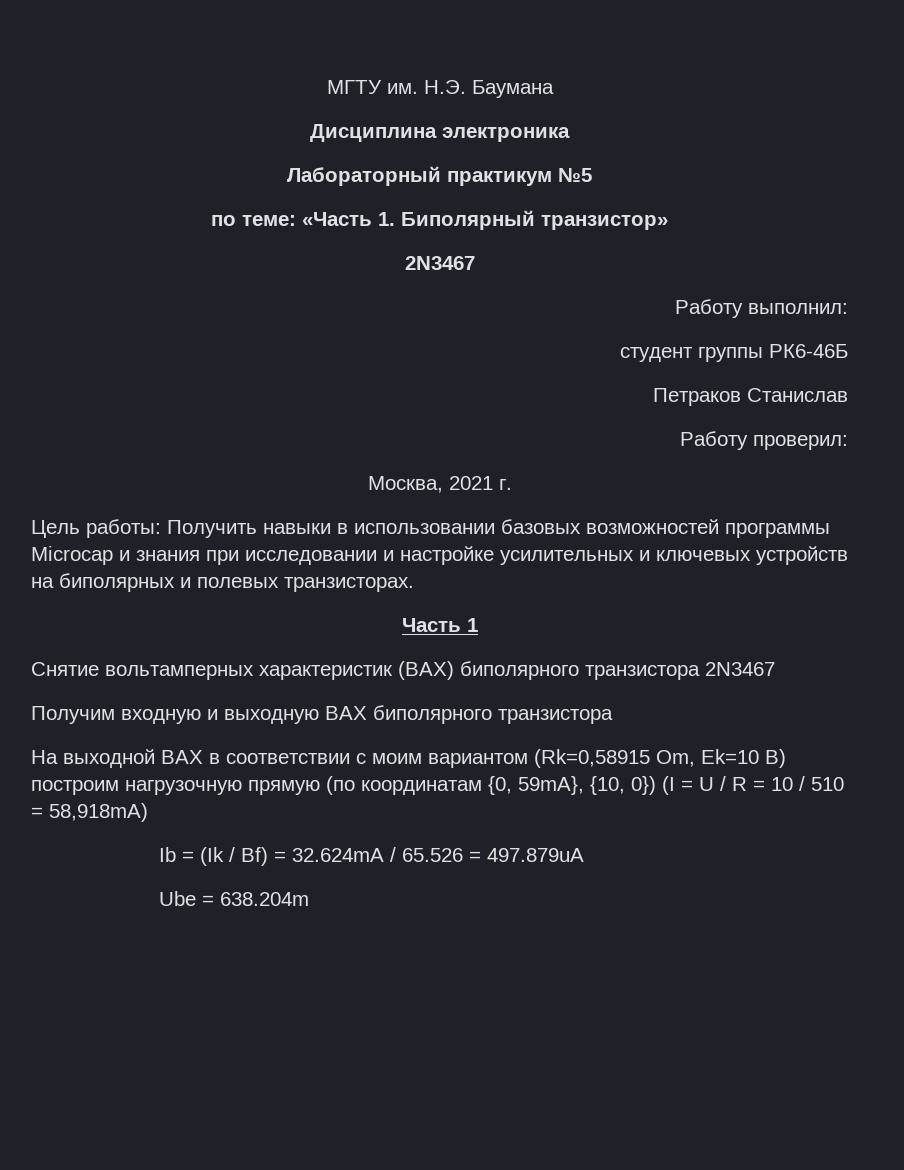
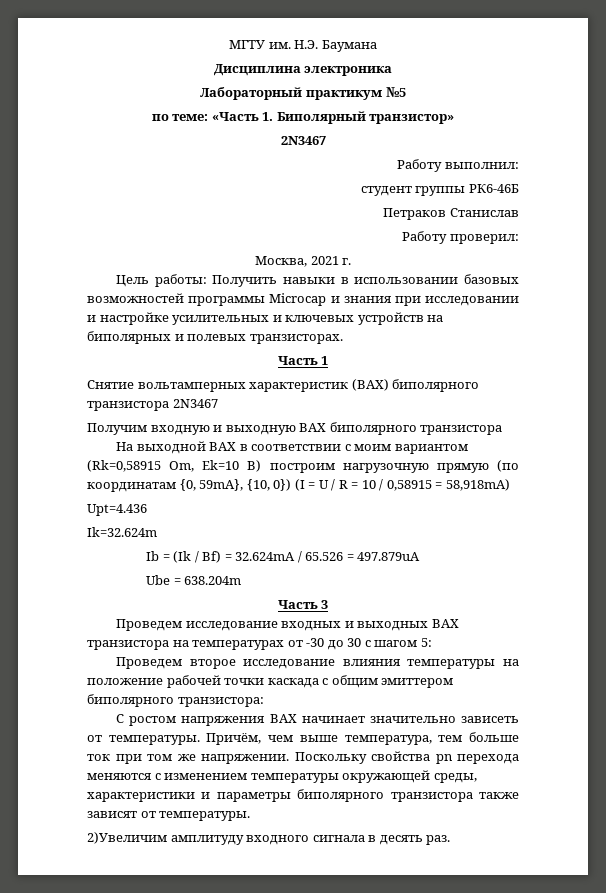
[811,777,844,791] 510 -> [386,480,432,491] 0,58915
(148, 812) none -> [87,504,147,516] [87,527,157,537] // Upt=4.436 // Ik=32.624m
(310, 899) none -> [277,600,329,609] [116,619,459,631] [87,638,432,650] [116,657,519,669] [87,675,454,688] [87,694,264,707] [116,714,519,726] [87,732,519,745] [87,751,519,764] [87,770,477,783] [87,789,519,802] [87,811,251,821] [87,832,451,845] // Часть 3 // Проведем исследование входных и выходных ВАХ транзистора на температурах от -30 до 30 с шагом 5: // Проведем второе исследование влияния температуры на положение рабочей точки каскада с общим эмиттером биполярного транзистора: // С ростом напряжения ВАХ начинает значительно зависеть от температуры. Причём, чем выше температура, тем больше ток при том же напряжении. Поскольку свойства pn перехода меняются с изменением температуры окружающей среды, характеристики и параметры биполярного транзистора также зависят от температуры. // 2)Увеличим амплитуду входного сигнала в десять раз.

